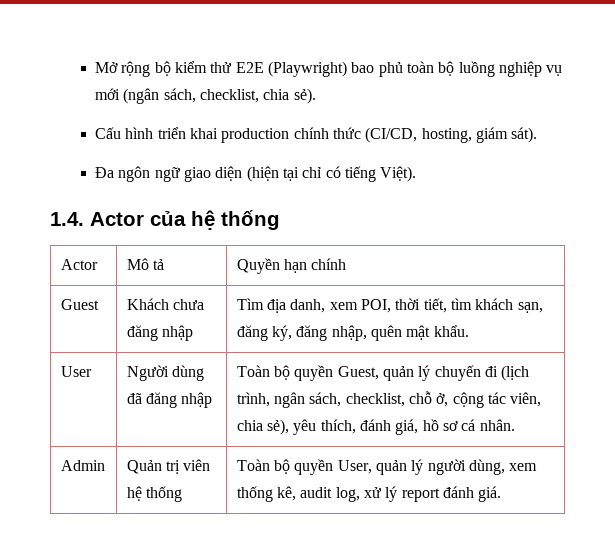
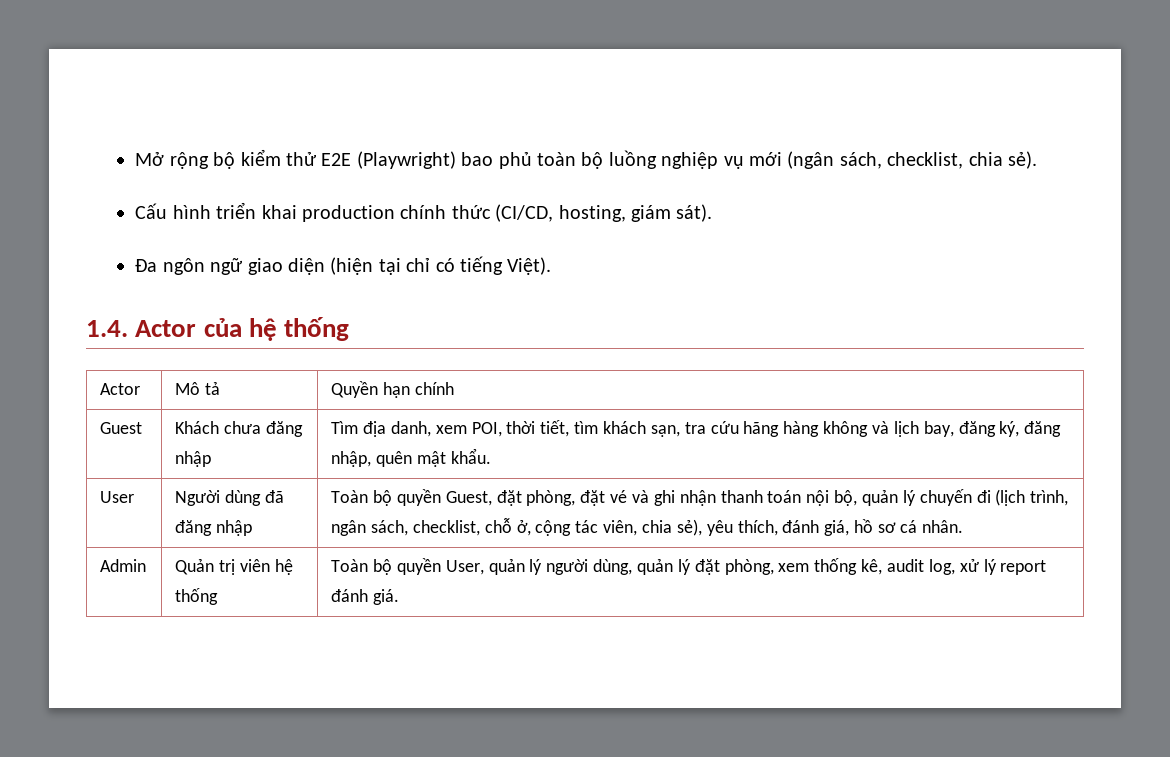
(543, 307) none -> [684,421,954,437] tra cứu hãng hàng không và lịch bay,
(379, 373) none -> [496,490,858,506] đặt phòng, đặt vé và ghi nhận thanh toán nội bộ,
(505, 467) none -> [637,559,774,575] quản lý đặt phòng,

